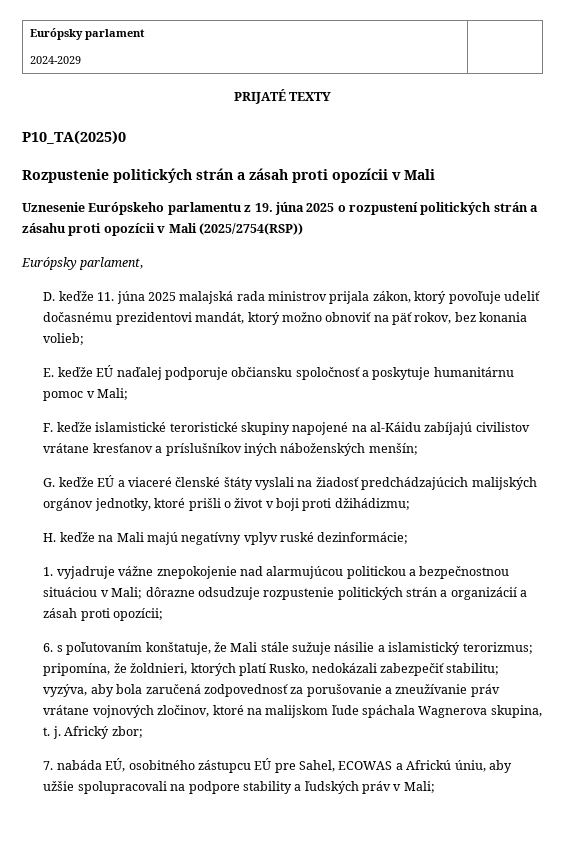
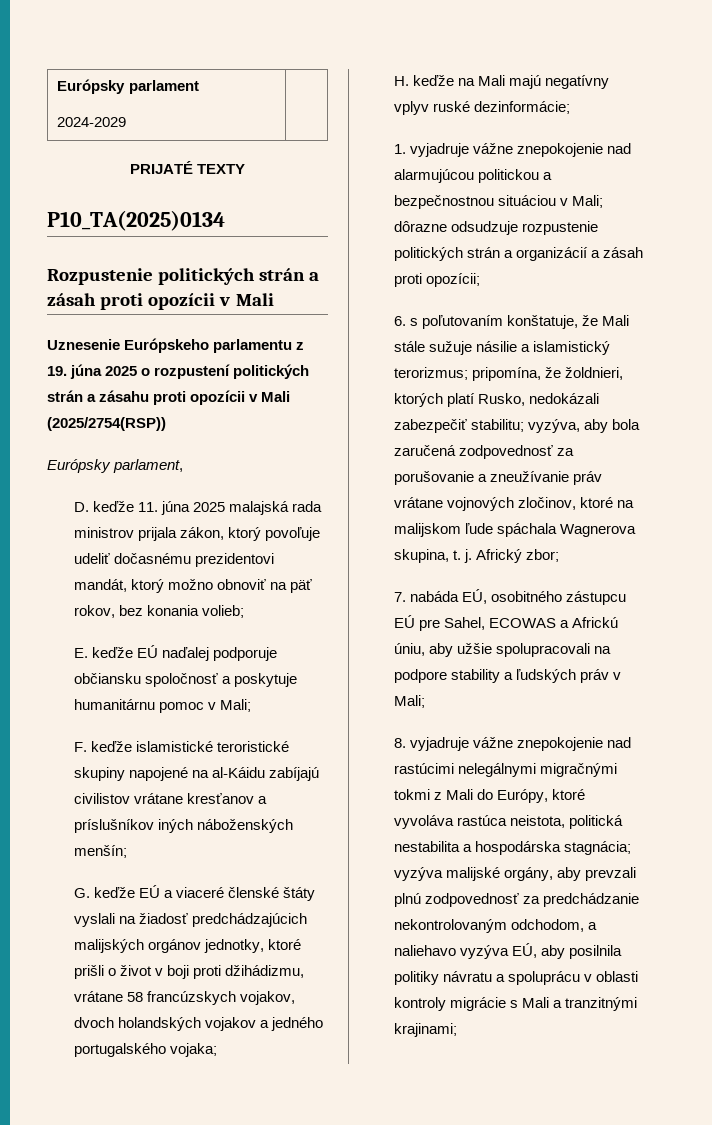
[22,130,126,145] P10_TA(2025)0 -> [47,210,225,231] P10_TA(2025)0134
[334,498,410,510] džihádizmu; -> [225,965,305,978] [74,991,296,1005] [74,1017,324,1031] [74,1043,218,1057] džihádizmu, vrátane 58 francúzskych vojakov, dvoch holandských vojakov a jedného portugalského vojaka;
(435, 787) none -> [394,737,632,751] [394,763,618,777] [394,789,586,803] [394,815,624,829] [394,841,632,855] [394,867,637,881] [394,893,640,907] [394,919,598,933] [394,943,623,959] [394,971,639,985] [394,997,638,1011] [394,1023,458,1037] // 8. vyjadruje vážne znepokojenie nad rastúcimi nelegálnymi migračnými tokmi z Mali do Európy, ktoré vyvoláva rastúca neistota, politická nestabilita a hospodárska stagnácia; vyzýva malijské orgány, aby prevzali plnú zodpovednosť za predchádzanie nekontrolovaným odchodom, a naliehavo vyzýva EÚ, aby posilnila politiky návratu a spoluprácu v oblasti kontroly migrácie s Mali a tranzitnými krajinami;

